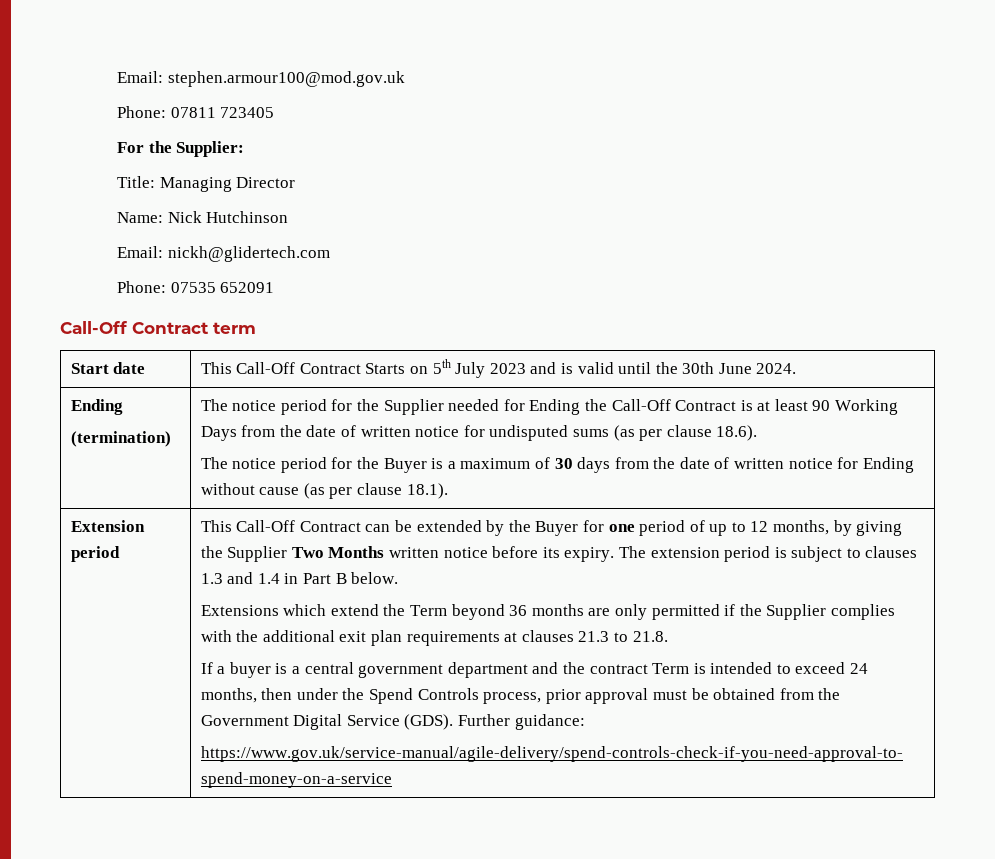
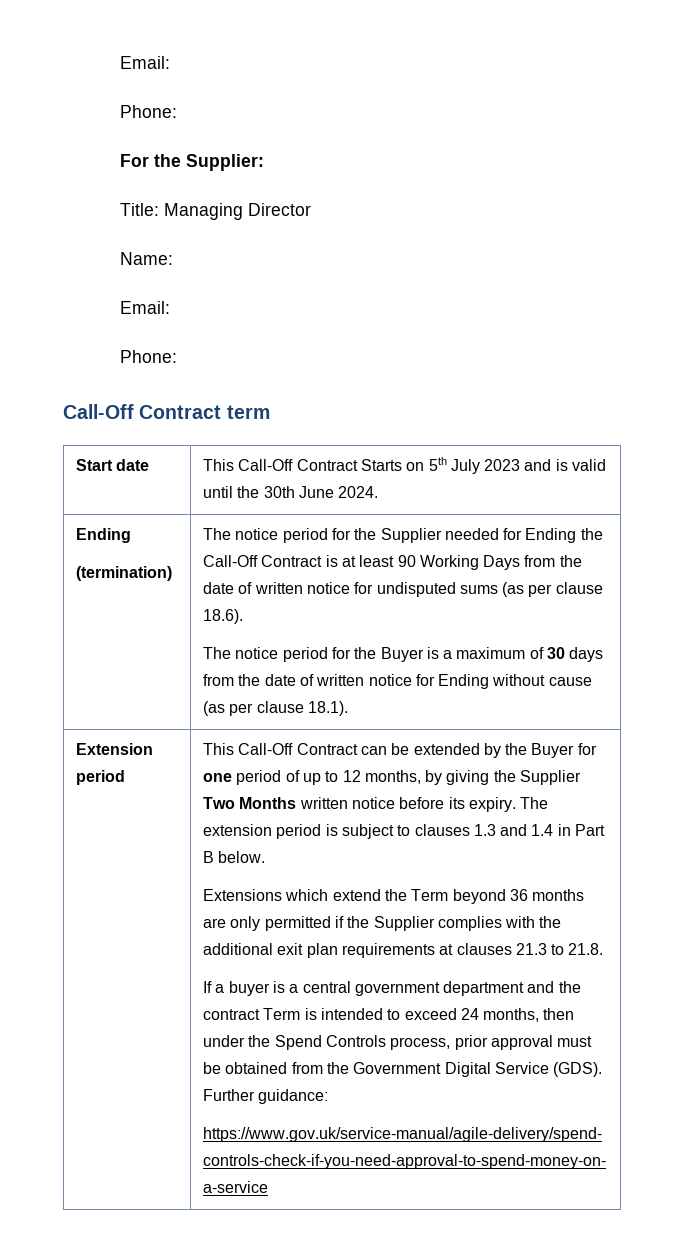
[117,71,405,87] [117,106,275,118] Email: stephen.armour100@mod.gov.uk // Phone: 07811 723405 -> [119,56,170,69] [119,105,177,118] Email: // Phone:
[167,211,289,223] [117,246,330,262] [117,281,275,293] Nick Hutchinson // Email: nickh@glidertech.com // Phone: 07535 652091 -> [119,301,170,314] [119,350,177,363] // Email: // Phone:

